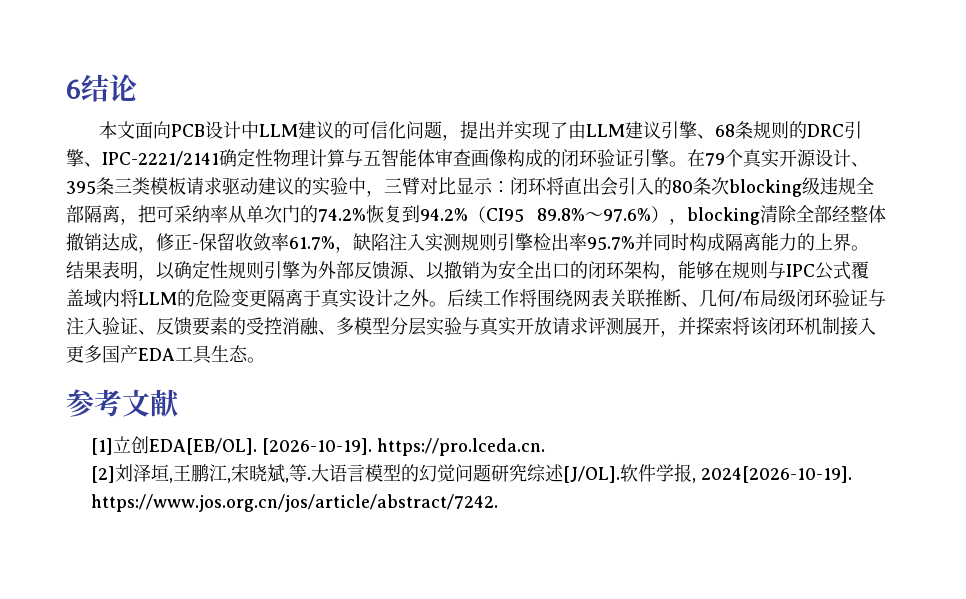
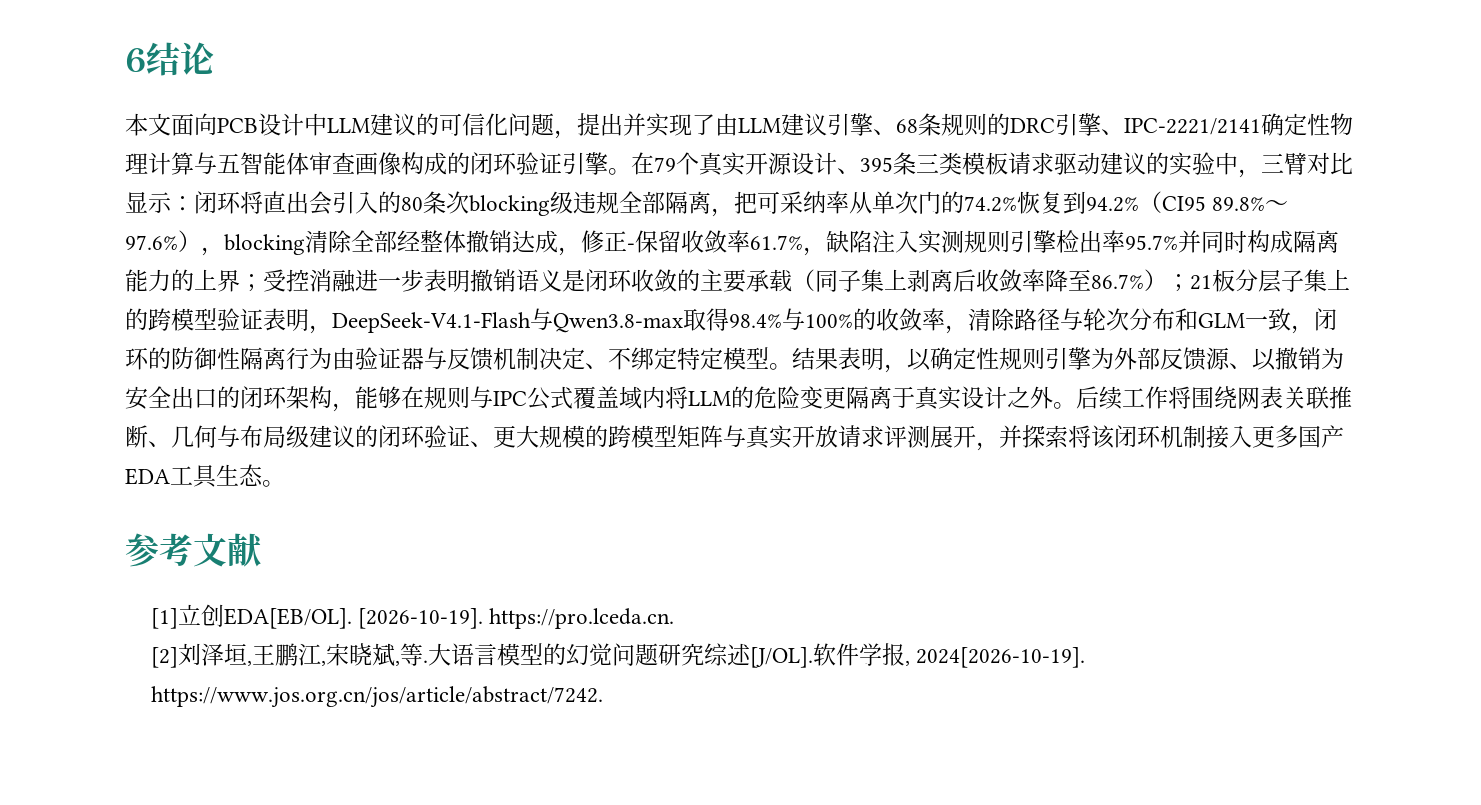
(851, 242) none -> [240,269,1350,293] [125,308,1337,334] [125,347,769,371] ；受控消融进一步表明撤销语义是闭环收敛的主要承载（同子集上剥离后收敛率降至86.7%）；21板分层子集上的跨模型验证表明，DeepSeek-V4.1-Flash与Qwen3.8-max取得98.4%与100%的收敛率，清除路径与轮次分布和GLM一致，闭环的防御性隔离行为由验证器与反馈机制决定、不绑定特定模型
[735,289,886,307] [66,317,462,336] /布局级闭环验证与注入验证、反馈要素的受控消融、多模型分层实验 -> [217,425,723,448] 与布局级建议的闭环验证、更大规模的跨模型矩阵

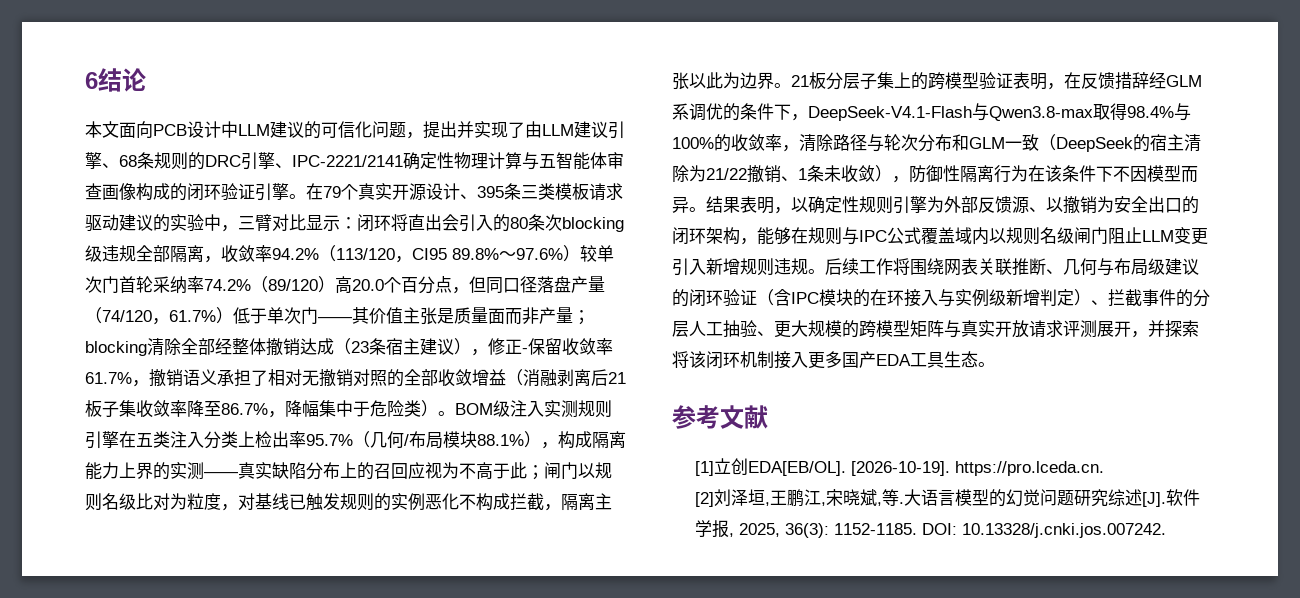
[734,191,1289,214] [125,230,224,256] 把可采纳率从单次门的74.2%恢复到94.2%（CI95 89.8%～97.6%）， -> [221,245,614,263] [85,276,605,294] [85,307,590,325] 收敛率94.2%（113/120，CI95 89.8%～97.6%）较单次门首轮采纳率74.2%（89/120）高20.0个百分点，但同口径落盘产量（74/120，61.7%）低于单次门——其价值主张是质量面而非产量；
(558, 241) none -> [334,338,471,355] （23条宿主建议）
[826,230,1339,254] [125,269,1190,293] 缺陷注入实测规则引擎检出率95.7%并同时构成隔离能力的上界；受控消融进一步表明撤销语义是闭环收敛的主要承载（同子集上剥离后收敛率降至86.7%）； -> [149,369,626,387] [85,400,612,418] [85,431,626,449] [85,462,612,480] [85,493,612,511] [672,72,791,90] 撤销语义承担了相对无撤销对照的全部收敛增益（消融剥离后21板子集收敛率降至86.7%，降幅集中于危险类）。BOM级注入实测规则引擎在五类注入分类上检出率95.7%（几何/布局模块88.1%），构成隔离能力上界的实测——真实缺陷分布上的召回应视为不高于此；闸门以规则名级比对为粒度，对基线已触发规则的实例恶化不构成拦截，隔离主张以此为边界。
(332, 329) none -> [1064,72,1202,89] [672,103,808,121] 在反馈措辞经GLM系调优的条件下，
[1291,308,1337,334] [125,347,769,371] ，闭环的防御性隔离行为由验证器与反馈机制决定、不绑定特定模型 -> [1039,134,1201,152] [672,165,1198,183] [672,197,689,213] （DeepSeek的宿主清除为21/22撤销、1条未收敛），防御性隔离行为在该条件下不因模型而异
[665,386,1053,410] 将LLM的危险变更隔离于真实设计之外 -> [989,227,1208,245] [672,258,808,276] 以规则名级闸门阻止LLM变更引入新增规则违规
(470, 436) none -> [757,289,1210,307] [672,320,757,338] （含IPC模块的在环接入与实例级新增判定）、拦截事件的分层人工抽验
[749,647,813,668] [J/OL]. -> [1142,492,1167,507] [J].
[915,647,1085,668] [150,686,603,708] 2024[2026-10-19]. https://www.jos.org.cn/jos/article/abstract/7242. -> [739,523,1167,538] 2025, 36(3): 1152-1185. DOI: 10.13328/j.cnki.jos.007242.

